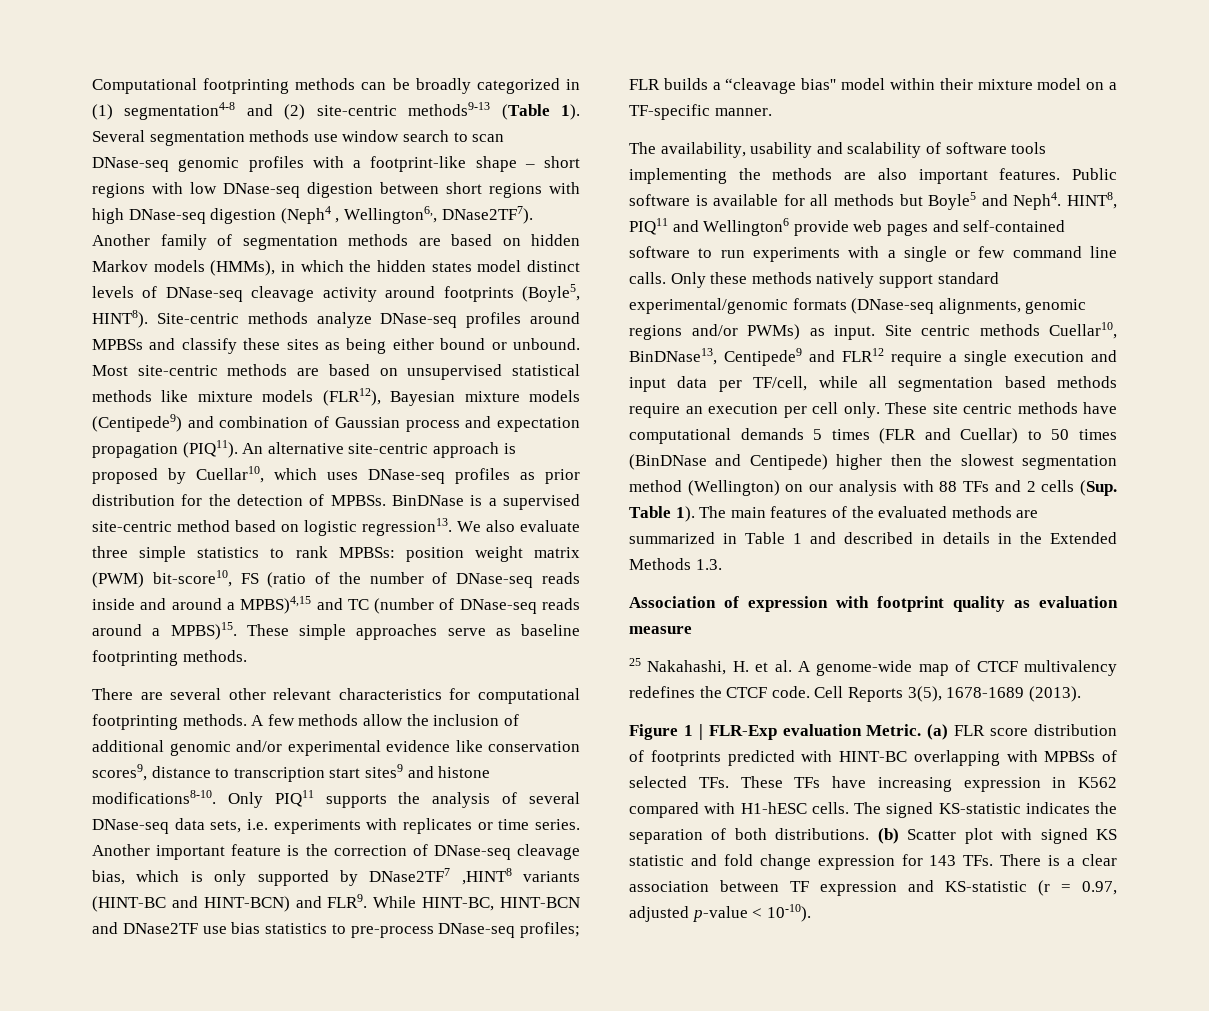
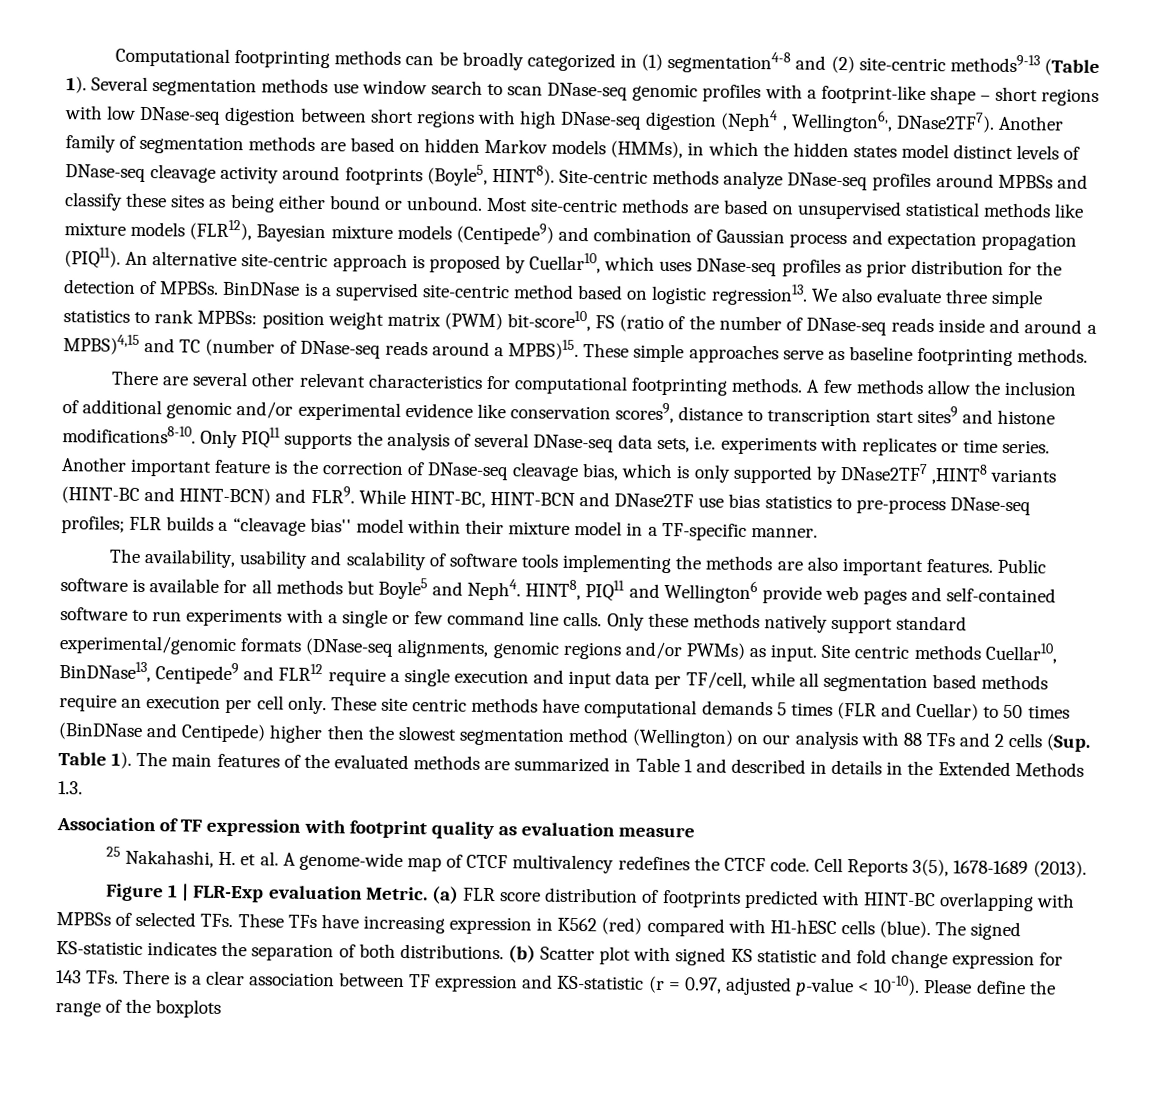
[1086,82,1105,90] on -> [626,522,644,536] in
(739, 602) none -> [180,819,203,832] TF
(1117, 782) none -> [601,917,643,935] (red)
[811,802,849,814] cells. -> [840,920,932,939] cells (blue).
(811, 913) none -> [923,979,1056,995] [55,998,222,1018] Please define the range of the boxplots

